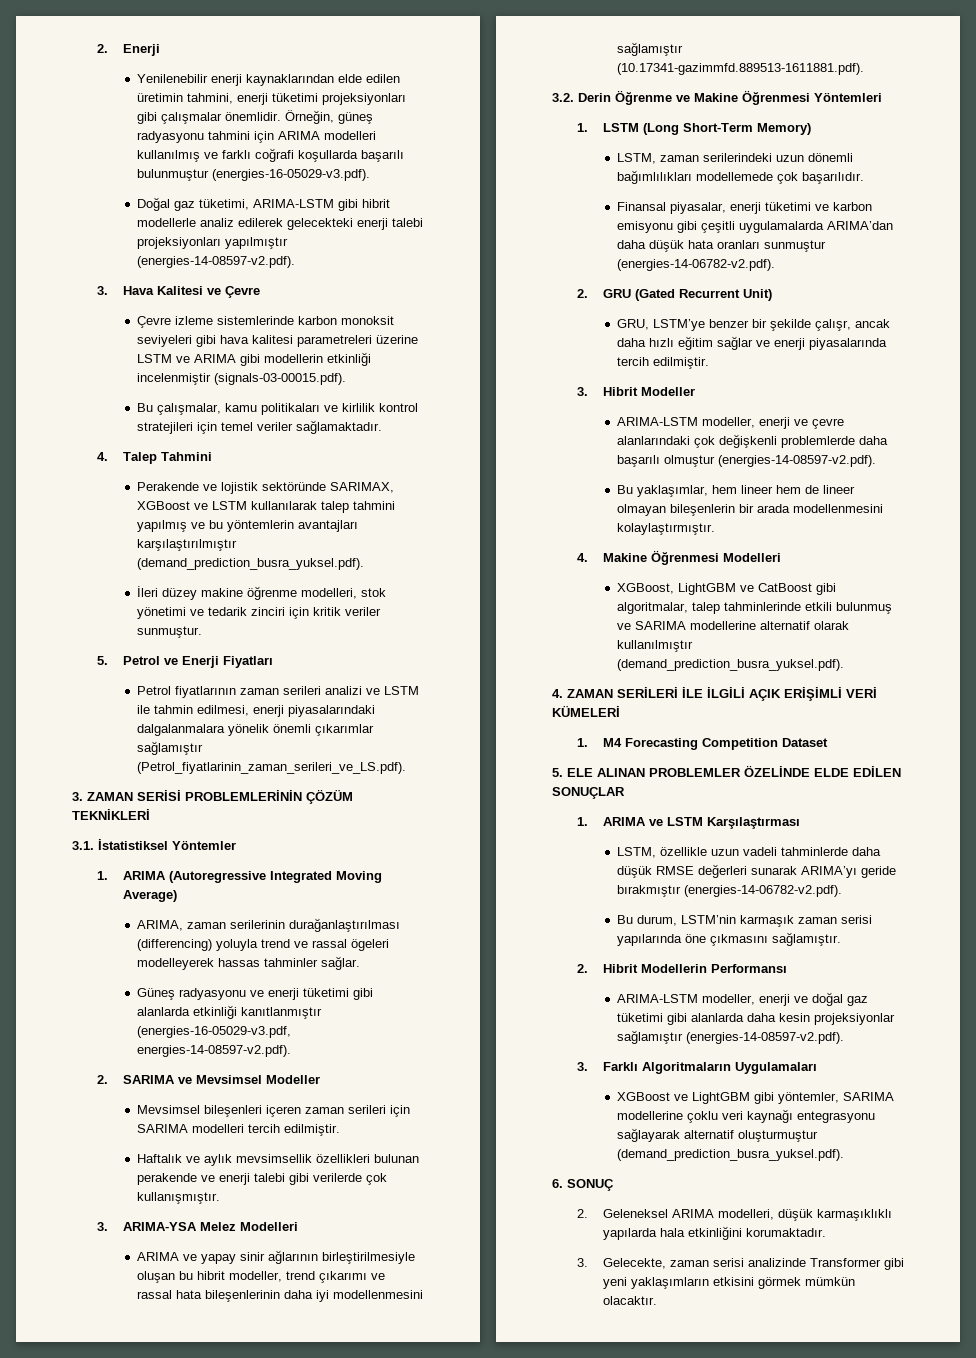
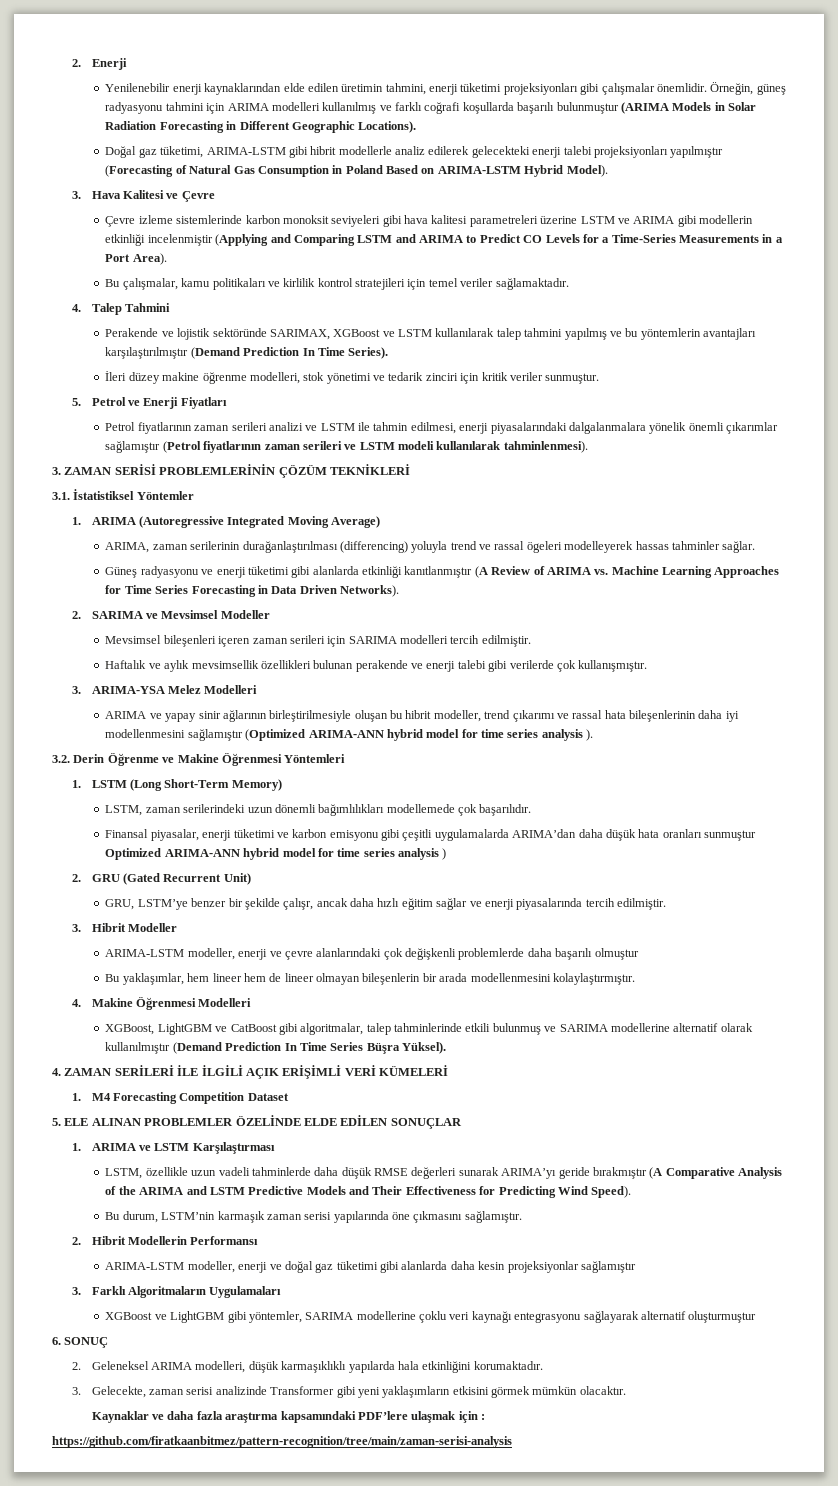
[212,169,371,181] (energies-16-05029-v3.pdf). -> [620,102,757,114] [105,121,417,133] (ARIMA Models in Solar Radiation Forecasting in Different Geographic Locations).
[137,256,296,268] (energies-14-08597-v2.pdf). -> [105,165,608,177] (Forecasting of Natural Gas Consumption in Poland Based on ARIMA-LSTM Hybrid Model).
[214,373,347,385] (signals-03-00015.pdf). -> [215,234,783,246] [105,253,167,265] (Applying and Comparing LSTM and ARIMA to Predict CO Levels for a Time-Series Measurements in a Port Area).
[137,558,365,570] (demand_prediction_busra_yuksel.pdf). -> [190,347,389,359] (Demand Prediction In Time Series).
[137,762,407,774] (Petrol_fiyatlarinin_zaman_serileri_ve_LS.pdf). -> [162,441,588,453] (Petrol fiyatlarının zaman serileri ve LSTM modeli kullanılarak tahminlenmesi).
[137,1026,292,1038] [137,1045,292,1057] (energies-16-05029-v3.pdf, energies-14-08597-v2.pdf). -> [474,566,780,578] [105,585,400,597] (A Review of ARIMA vs. Machine Learning Approaches for Time Series Forecasting in Data Driven Networks).
[617,63,865,75] (10.17341-gazimmfd.889513-1611881.pdf). -> [245,729,594,741] (Optimized ARIMA-ANN hybrid model for time series analysis ).
[617,259,776,271] (energies-14-06782-v2.pdf). -> [105,848,447,860] Optimized ARIMA-ANN hybrid model for time series analysis )
[718,455,877,467] (energies-14-08597-v2.pdf). -> (639, 954) none
[617,659,845,671] (demand_prediction_busra_yuksel.pdf). -> [172,1042,447,1054] (Demand Prediction In Time Series Büşra Yüksel).
[684,885,843,897] (energies-14-06782-v2.pdf). -> [649,1167,783,1179] [105,1186,632,1198] (A Comparative Analysis of the ARIMA and LSTM Predictive Models and Their Effectiveness for Predicting Wind Speed).
[686,1032,845,1044] (energies-14-08597-v2.pdf). -> (636, 1267) none
[617,1149,845,1161] (demand_prediction_busra_yuksel.pdf). -> (757, 1317) none
(657, 1300) none -> [91,1411,486,1423] [52,1436,512,1448] // Kaynaklar ve daha fazla araştırma kapsamındaki PDF’lere ulaşmak için : // https://github.com/firatkaanbitmez/pattern-recognition/tree/main/zaman-serisi-analysis

